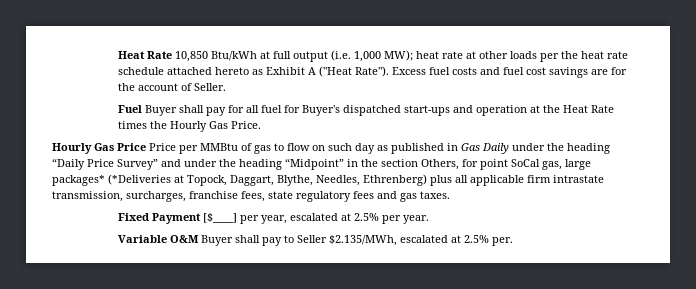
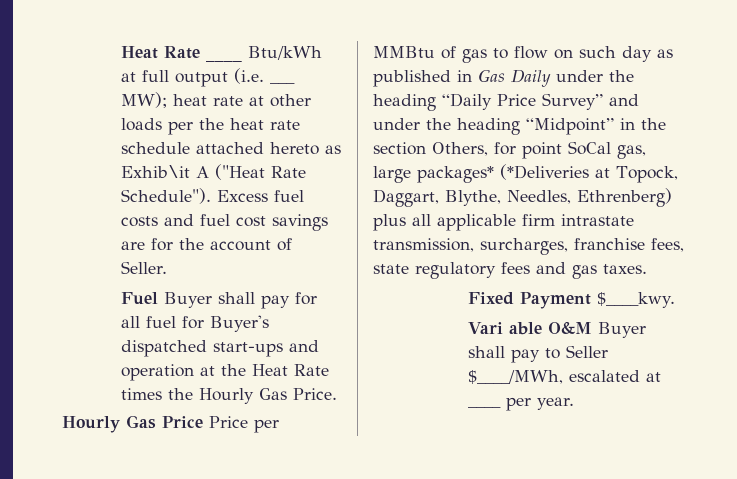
[118,51,209,62] Heat Rate 10,850 -> [120,46,242,62] Heat Rate ____
[354,51,382,62] 1,000 -> [269,82,295,84] ___
[266,67,306,75] Exhibit -> [120,165,190,178] Exhib\it
[355,66,390,77] Rate"). -> [270,166,306,178] [120,188,211,204] Rate Schedule").
[203,213,430,224] [118,235,168,243] [$____] per year, escalated at 2.5% per year. // Variable -> [596,292,676,308] [467,322,543,335] $____kwy. // Vari able
[329,235,514,246] $2.135/MWh, escalated at 2.5% per. -> [467,370,661,384] [467,397,575,411] $____/MWh, escalated at ____ per year.

